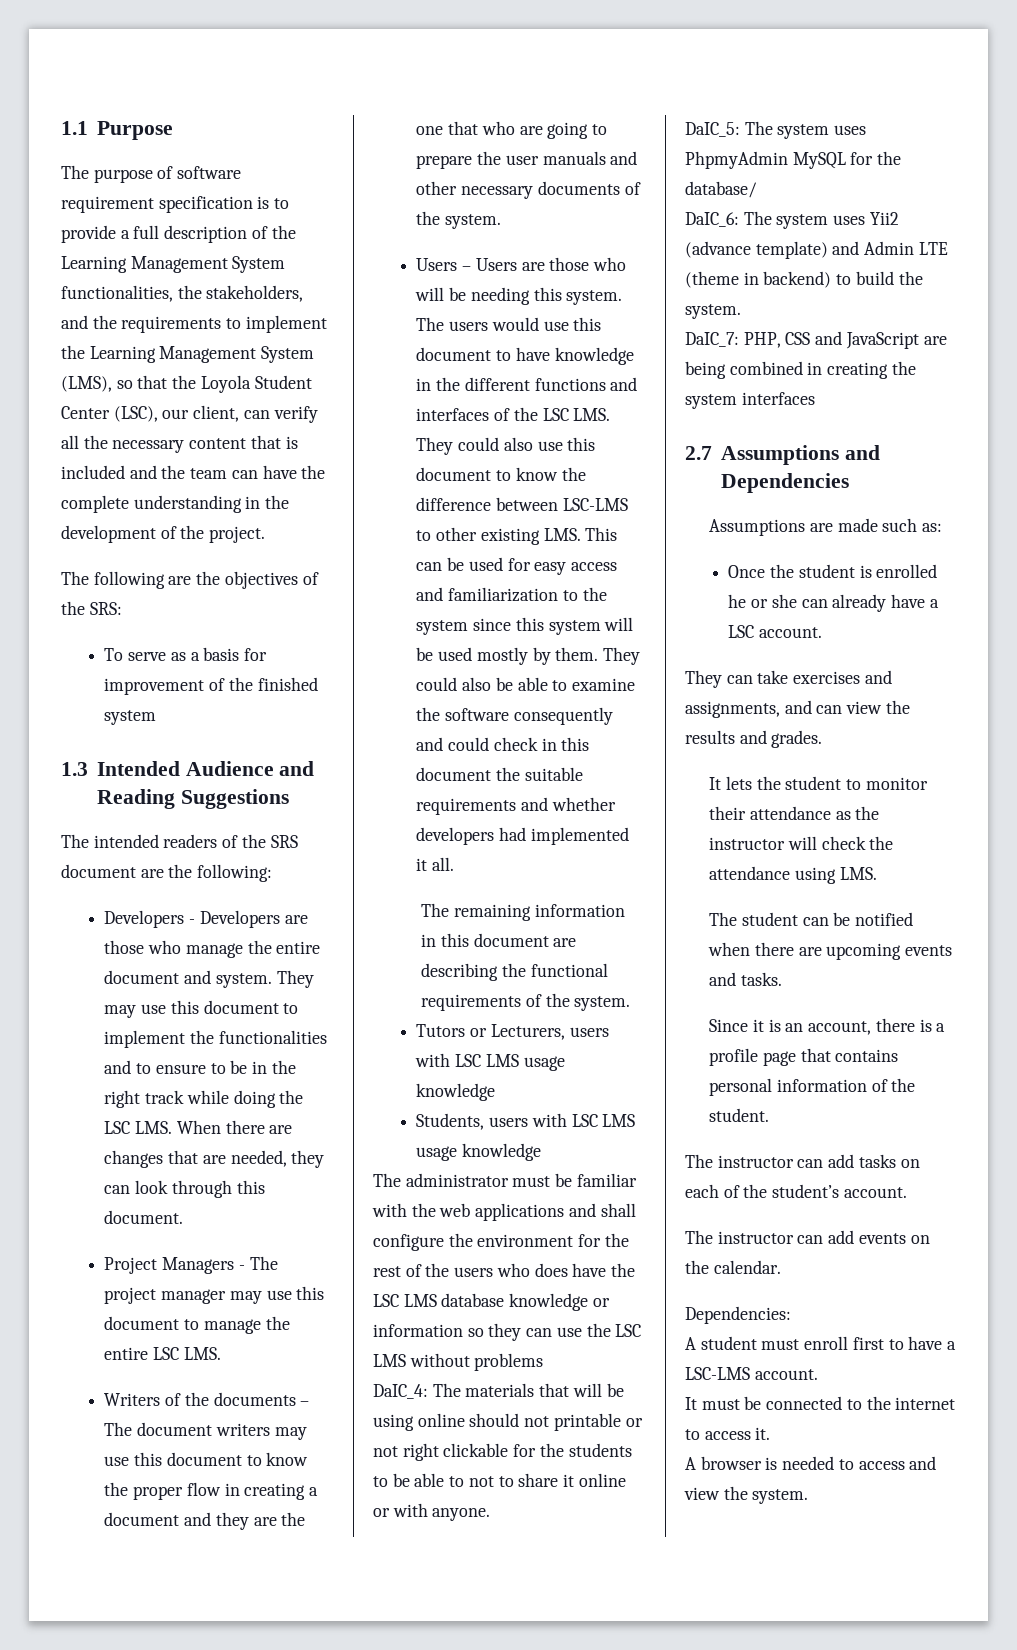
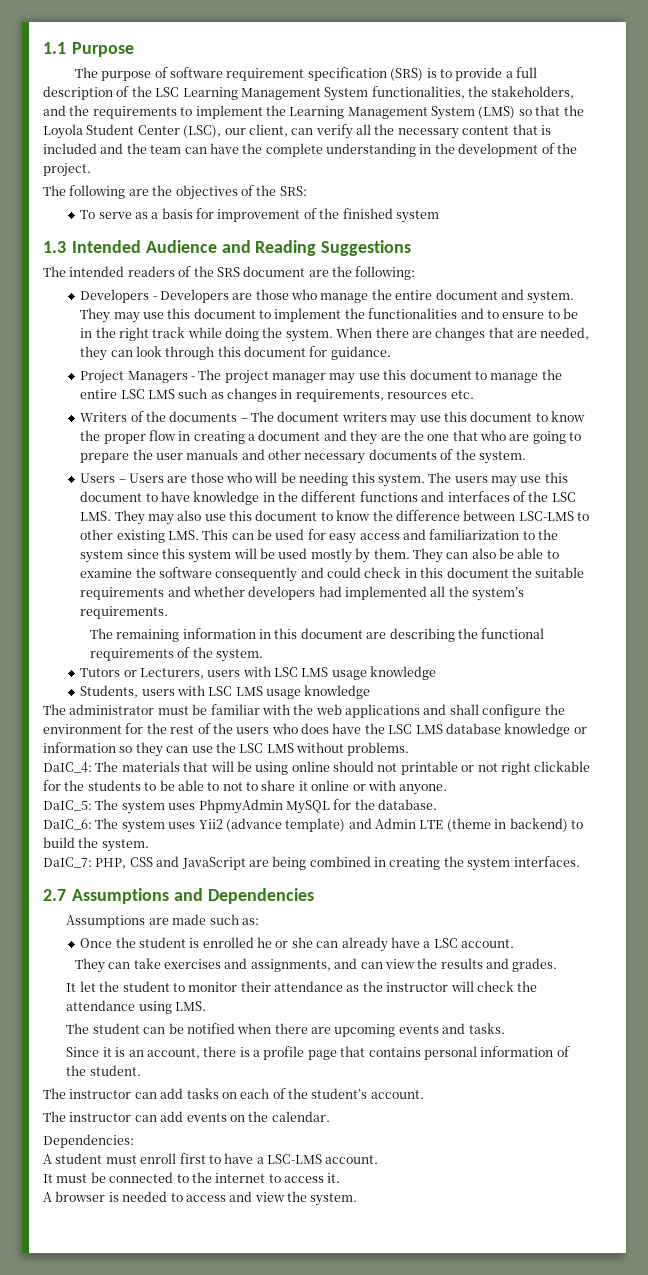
(253, 204) none -> [390,68,424,81] (SRS)
(296, 232) none -> [155,87,180,97] LSC
[61,376,112,392] (LMS), -> [478,106,516,119] (LMS)
[104,1121,173,1134] LSC LMS. -> [285,329,333,342] system.
[104,1210,184,1224] document. -> [244,346,391,360] document for guidance.
[183,1347,221,1360] LMS. -> [147,388,474,402] LMS such as changes in requirements, resources etc.
[491,317,539,331] would -> [491,476,518,487] may
[458,437,500,451] could -> [147,514,174,525] may
[416,677,458,691] could -> [446,552,469,559] can
[416,857,455,871] it all. -> [430,586,525,601] [80,606,169,619] all the system’s requirements.
[474,1353,544,1371] problems -> [347,742,410,756] problems.
[685,181,757,198] database/ -> [378,799,437,810] database.
[741,392,815,405] interfaces -> [513,856,580,867] interfaces.
[725,776,752,790] lets -> [79,981,96,992] let

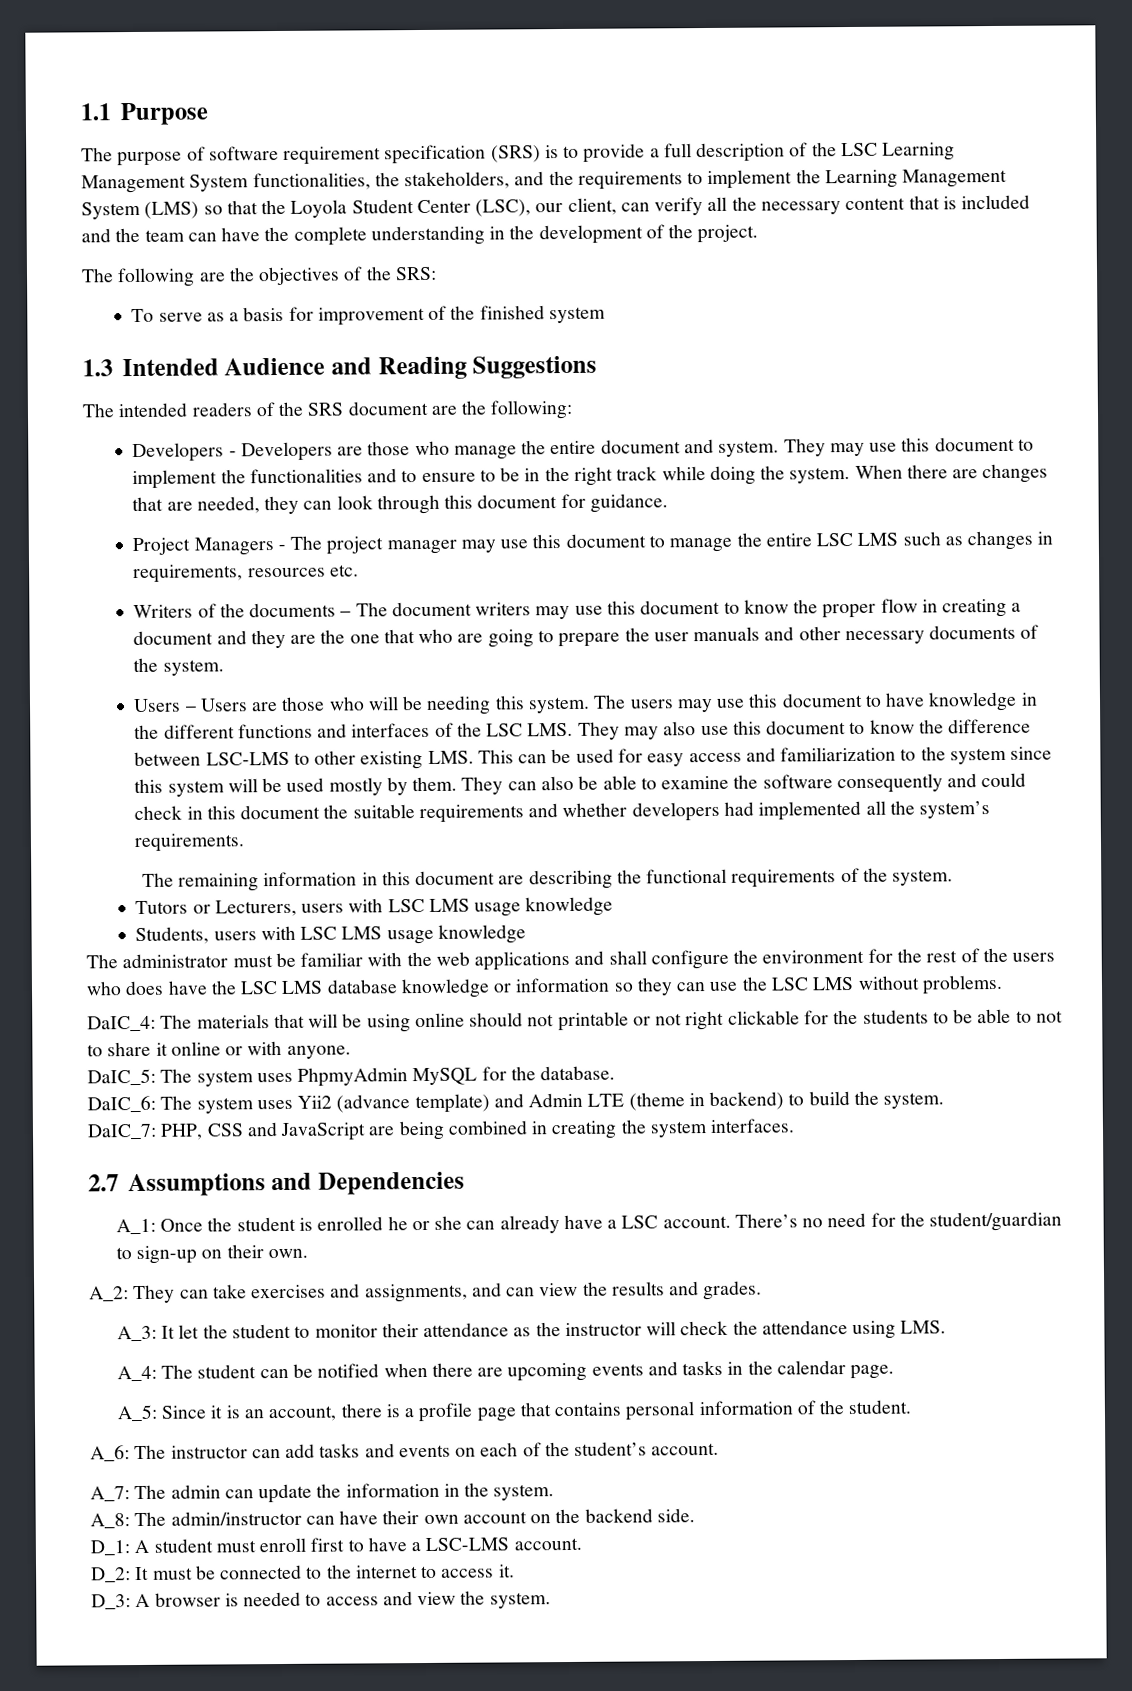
[66,914,259,928] Assumptions are made such as: // -> [115,1218,156,1235] A_1:
(515, 943) // -> [734,1211,1063,1232] [115,1244,308,1265] [89,1286,129,1302] There’s no need for the student/guardian to sign-up on their own. // A_2:
(558, 965) none -> [116,1325,157,1342] A_3:
(207, 1006) none -> [116,1365,157,1382] A_4:
[468,1023,505,1034] tasks. // -> [682,1360,895,1380] [116,1404,158,1422] tasks in the calendar page. // A_5:
(141, 1070) none -> [90,1445,130,1462] A_6:
(219, 1093) none -> [364,1443,451,1458] and events
[43,1111,330,1122] [43,1134,134,1148] The instructor can add events on the calendar. // Dependencies: // -> [90,1482,555,1504] [90,1508,695,1529] [90,1540,130,1556] A_7: The admin can update the information in the system. // A_8: The admin/instructor can have their own account on the backend side. // D_1:
(379, 1159) none -> [91,1567,131,1583] D_2:
(341, 1178) none -> [91,1594,131,1610] D_3:

